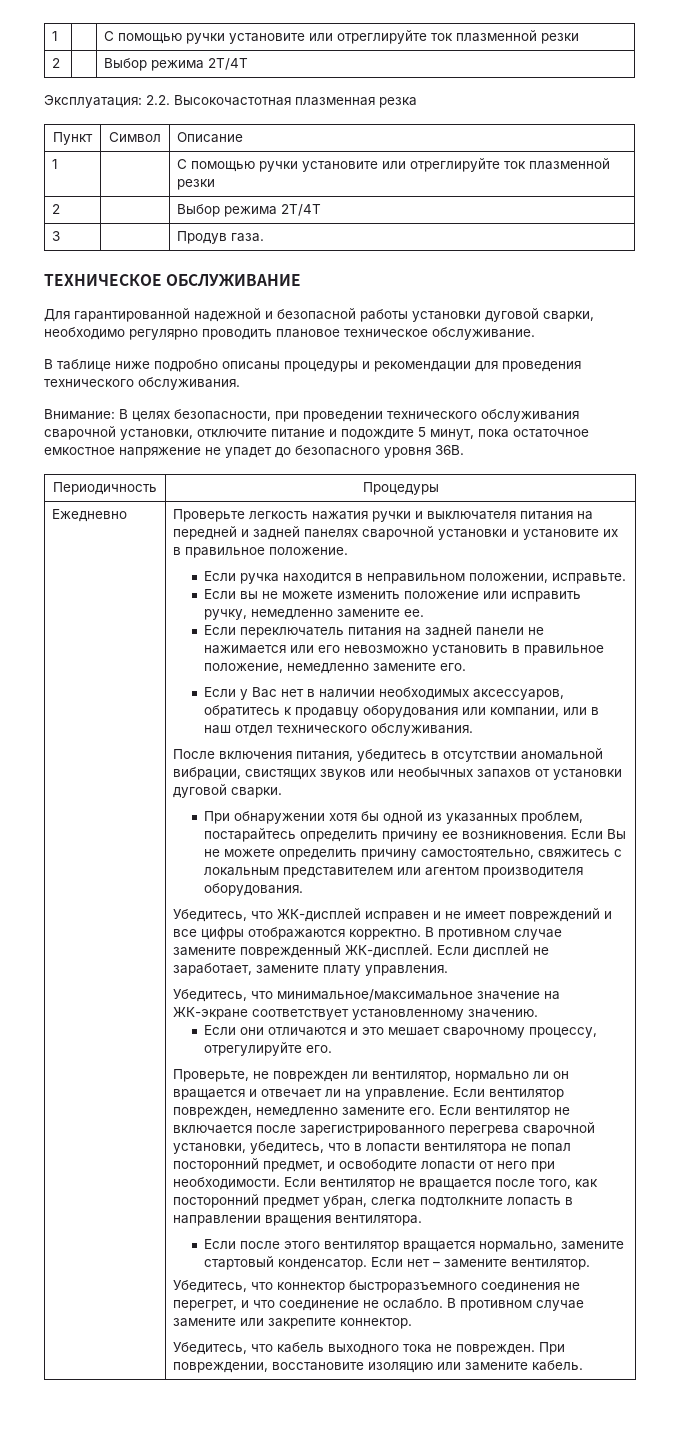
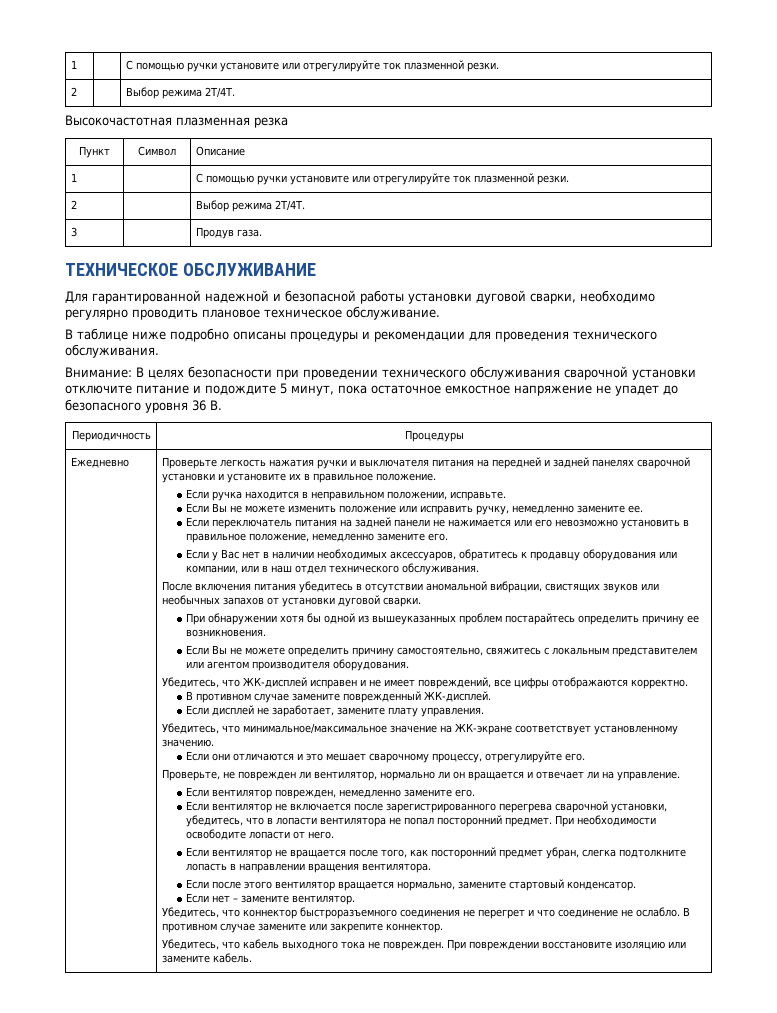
[52,31,58,41] [104,30,580,44] [52,58,61,68] [104,58,249,71] [44,95,170,108] 1 | | С помощью ручки установите или отреглируйте ток плазменной резки // 2 | | Выбор режима 2Т/4Т // Эксплуатация: 2.2. -> [70,60,77,69] [125,60,499,72] [70,87,77,96] [125,87,235,99] 1 | | С помощью ручки установите или отрегулируйте ток плазменной резки. // 2 | | Выбор режима 2Т/4Т. //
[410,158,611,172] [177,179,216,190] [52,204,61,214] [177,204,322,217] отреглируйте ток плазменной резки // 2 | | Выбор режима 2Т/4Т -> [372,173,569,185] [70,200,77,209] [195,200,305,212] отрегулируйте ток плазменной резки. // 2 | | Выбор режима 2Т/4Т.
[174,409,271,421] безопасности, -> [188,366,272,378] безопасности
[120,429,193,440] установки, -> [632,369,696,380] установки
[435,445,464,455] 36В. -> [192,400,222,411] 36 В.
[239,591,258,599] вы -> [212,503,228,512] Вы
[296,751,354,761] питания, -> [253,583,296,591] питания
[445,811,583,824] указанных проблем, -> [372,613,503,625] вышеуказанных проблем
(567, 835) none -> (267, 633) //
[509,908,613,922] повреждений и -> [417,677,491,689] повреждений,
(422, 934) none -> (688, 684) //
(434, 951) none -> (492, 696) //
(450, 1094) none -> (680, 776) //
(436, 1111) none -> (476, 793) //
[263,1159,556,1172] [173,1177,281,1190] предмет, и освободите лопасти от него при необходимости. -> [505,815,657,827] [186,829,335,840] предмет. При необходимости освободите лопасти от него. //
(367, 1264) none -> (637, 886) //
[173,1300,238,1311] перегрет, -> [477,909,525,919] перегрет
[173,1362,269,1373] повреждении, -> [468,941,539,951] повреждении

